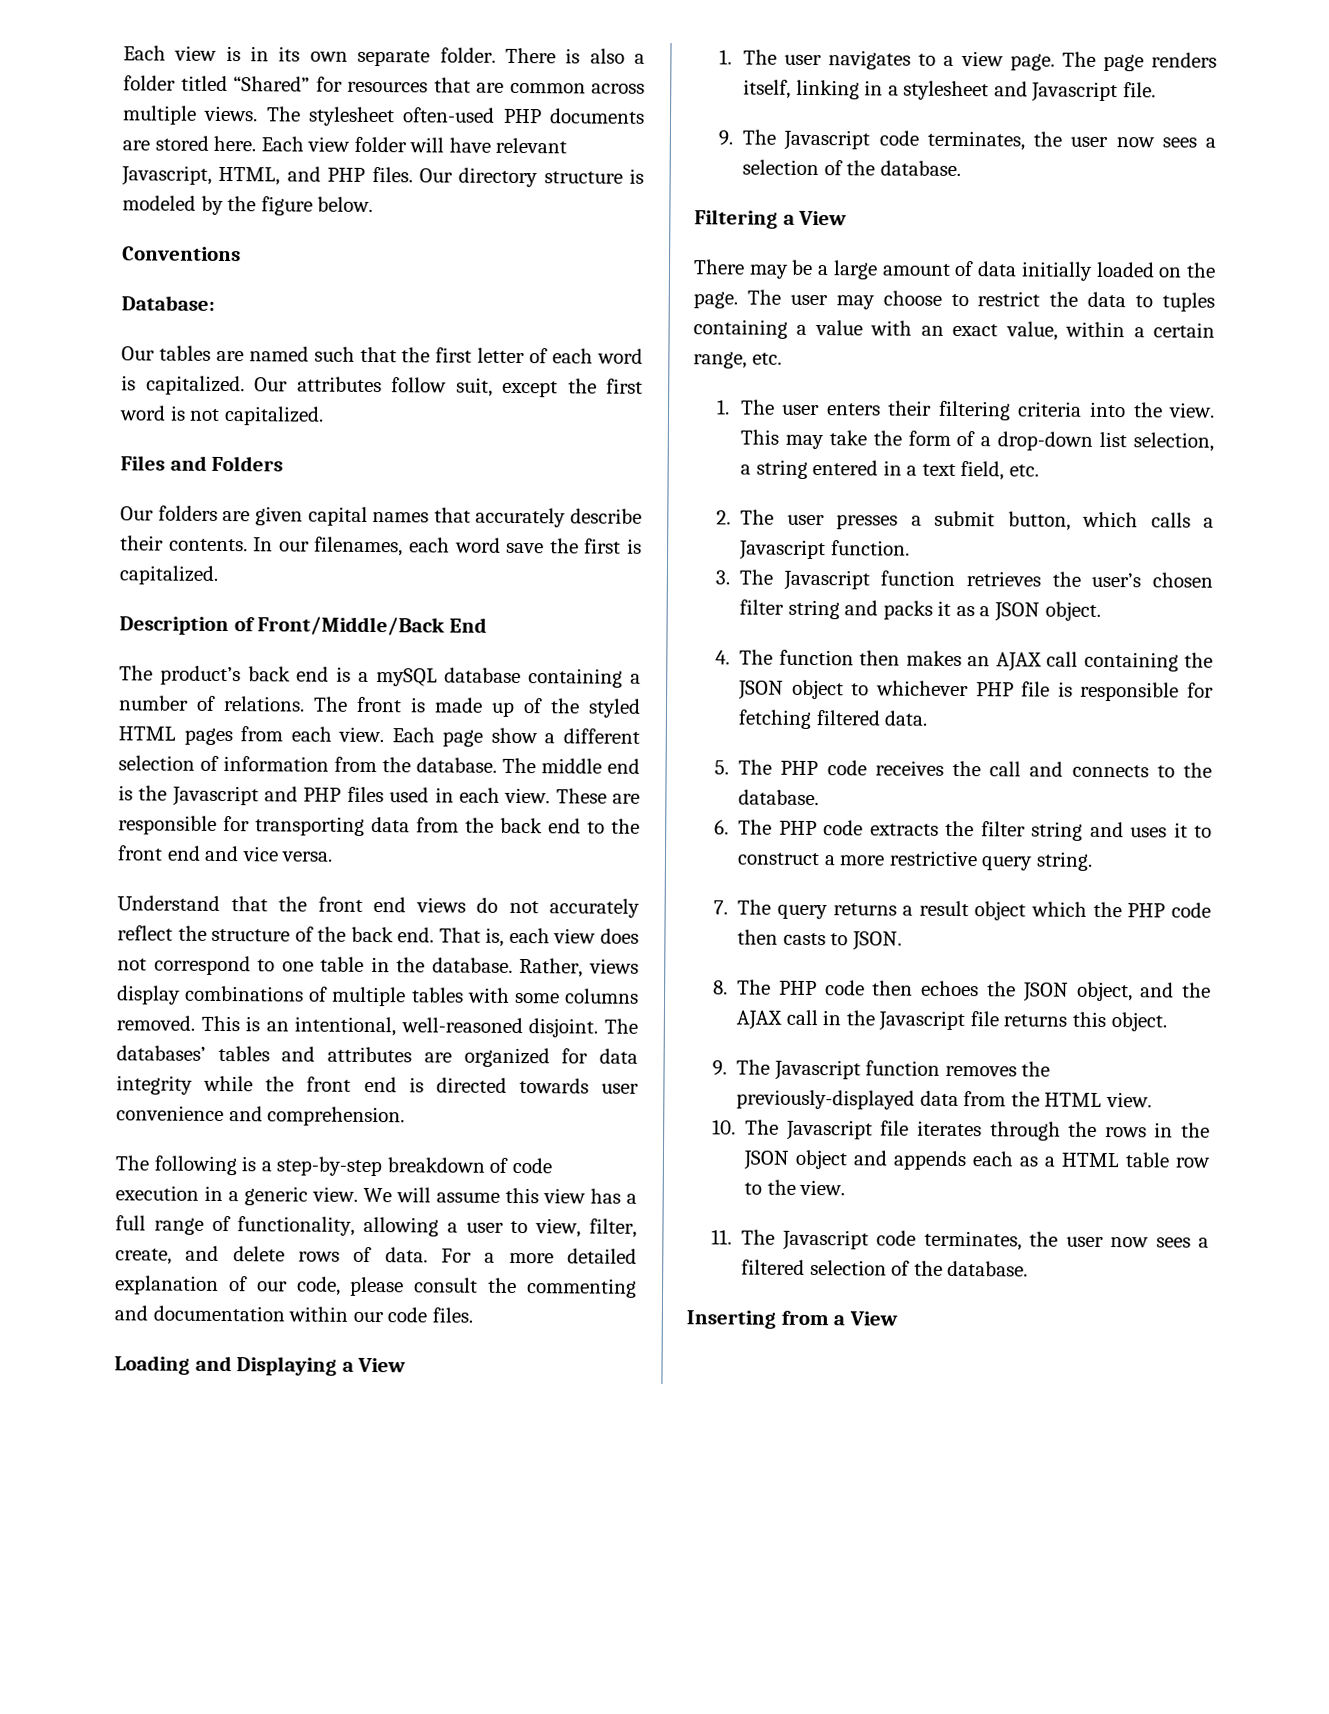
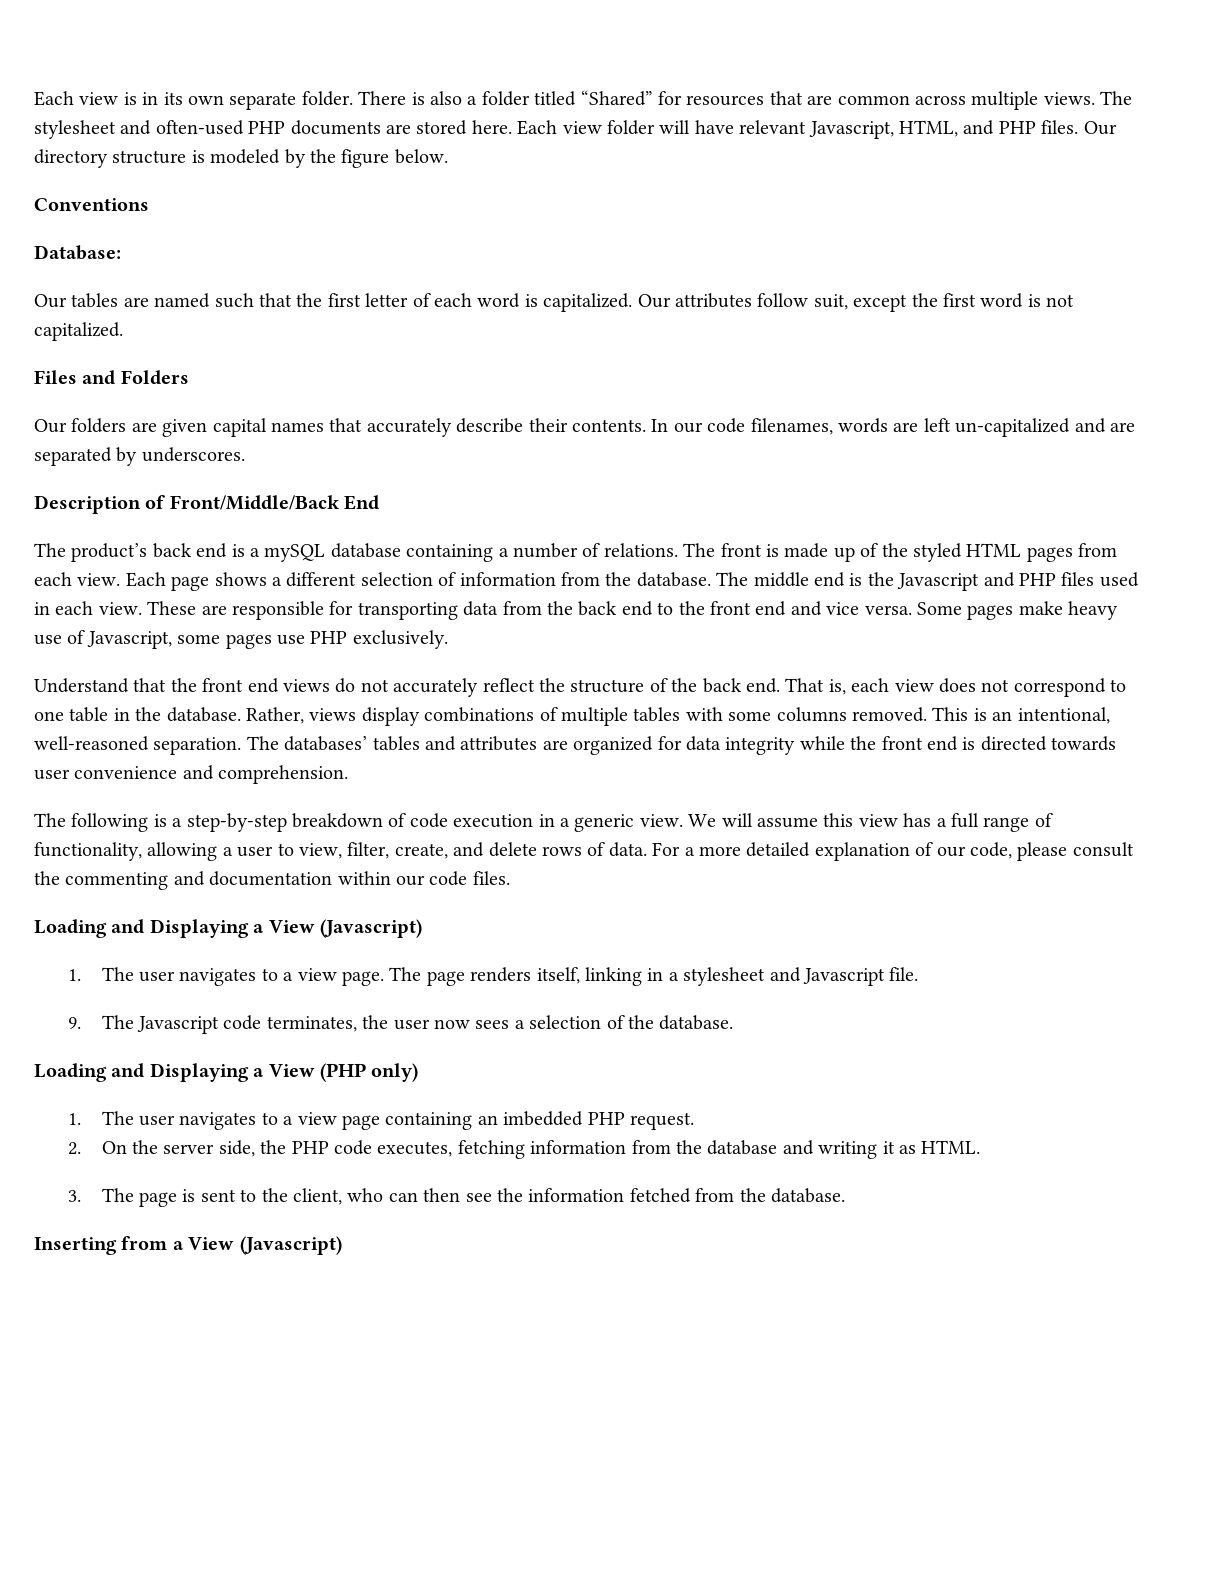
(395, 116) none -> [120,120,152,135] and
[314,536,643,557] [119,565,218,585] filenames, each word save the first is capitalized. -> [707,418,1135,437] [34,447,245,466] code filenames, words are left un-capitalized and are separated by underscores.
[490,727,538,744] show -> [214,572,267,586] shows
(334, 856) none -> [916,601,1119,620] [34,630,448,649] Some pages make heavy use of Javascript, some pages use PHP exclusively.
[528,1018,599,1038] disjoint. -> [153,737,242,755] separation.
(407, 1365) none -> [320,919,422,938] (Javascript)
[694,209,848,229] [693,259,1216,281] [693,289,1215,312] [693,319,1215,341] [693,351,782,369] [716,399,1215,421] [739,429,1214,452] [739,459,1039,481] [715,509,1214,531] [739,539,910,561] [714,569,1213,591] [739,599,1101,622] [714,649,1213,672] [738,679,1214,702] [738,709,929,730] [713,759,1212,778] [738,789,820,806] [713,819,1212,841] [737,850,1093,871] [712,899,1211,921] [737,929,902,951] [712,979,1211,1002] [736,1009,1167,1032] [711,1059,1051,1081] [736,1089,1152,1110] [711,1119,1210,1141] [743,1149,1210,1171] [744,1179,846,1196] [710,1229,1209,1251] [741,1259,911,1276] Filtering a View // There may be a large amount of data initially loaded on the page. The user may choose to restrict the data to tuples containing a value with an exact value, within a certain range, etc. // 1. The user enters their filtering criteria into the view. This may take the form of a drop-down list selection, a string entered in a text field, etc. // 2. The user presses a submit button, which calls a Javascript function. // 3. The Javascript function retrieves the user’s chosen filter string and packs it as a JSON object. // 4. The function then makes an AJAX call containing the JSON object to whichever PHP file is responsible for fetching filtered data. // 5. The PHP code receives the call and connects to the database. // 6. The PHP code extracts the filter string and uses it to construct a more restrictive query string. // 7. The query returns a result object which the PHP code then casts to JSON. // 8. The PHP code then echoes the JSON object, and the AJAX call in the Javascript file returns this object. // 9. The Javascript function removes the previously-displayed data from the HTML view. // 10. The Javascript file iterates through the rows in the JSON object and appends each as a HTML table row to the view. // 11. The Javascript code terminates, the user now sees a filtered selection of -> [34,1063,419,1082] [67,1111,694,1130] [67,1140,981,1159] [67,1188,735,1207] Loading and Displaying a View (PHP only) // 1. The user navigates to a view page containing an imbedded PHP request. // 2. On the server side, the PHP code executes, fetching information from the database and writing it as HTML. // 3. The page is sent to the client, who can then see the information fetched from
(898, 1318) none -> [239,1236,342,1255] (Javascript)

